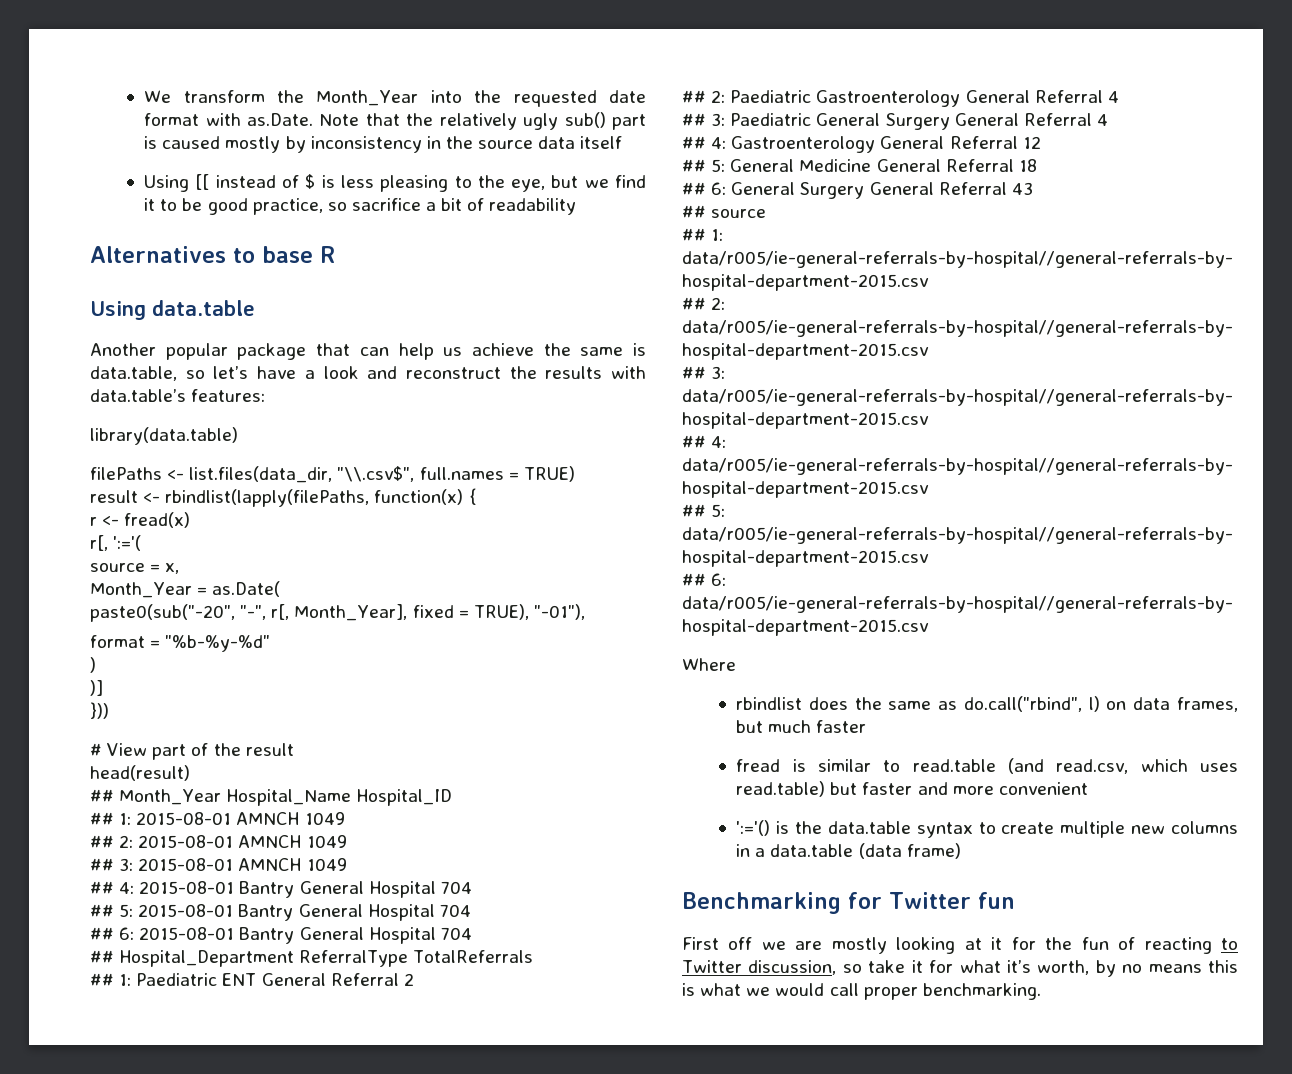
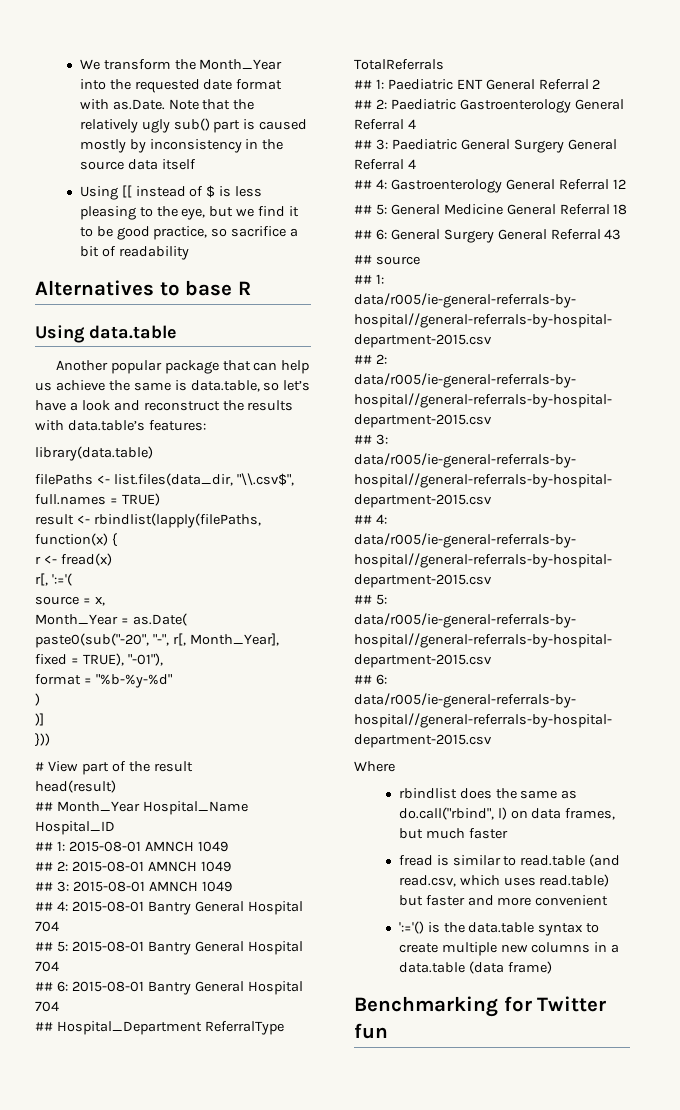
[682,937,1238,954] [682,960,1238,977] [682,983,1041,1000] // First off we are mostly looking at it for the fun of reacting to Twitter discussion, so take it for what it’s worth, by no means this is what we would call proper benchmarking. -> (388, 1031) none

